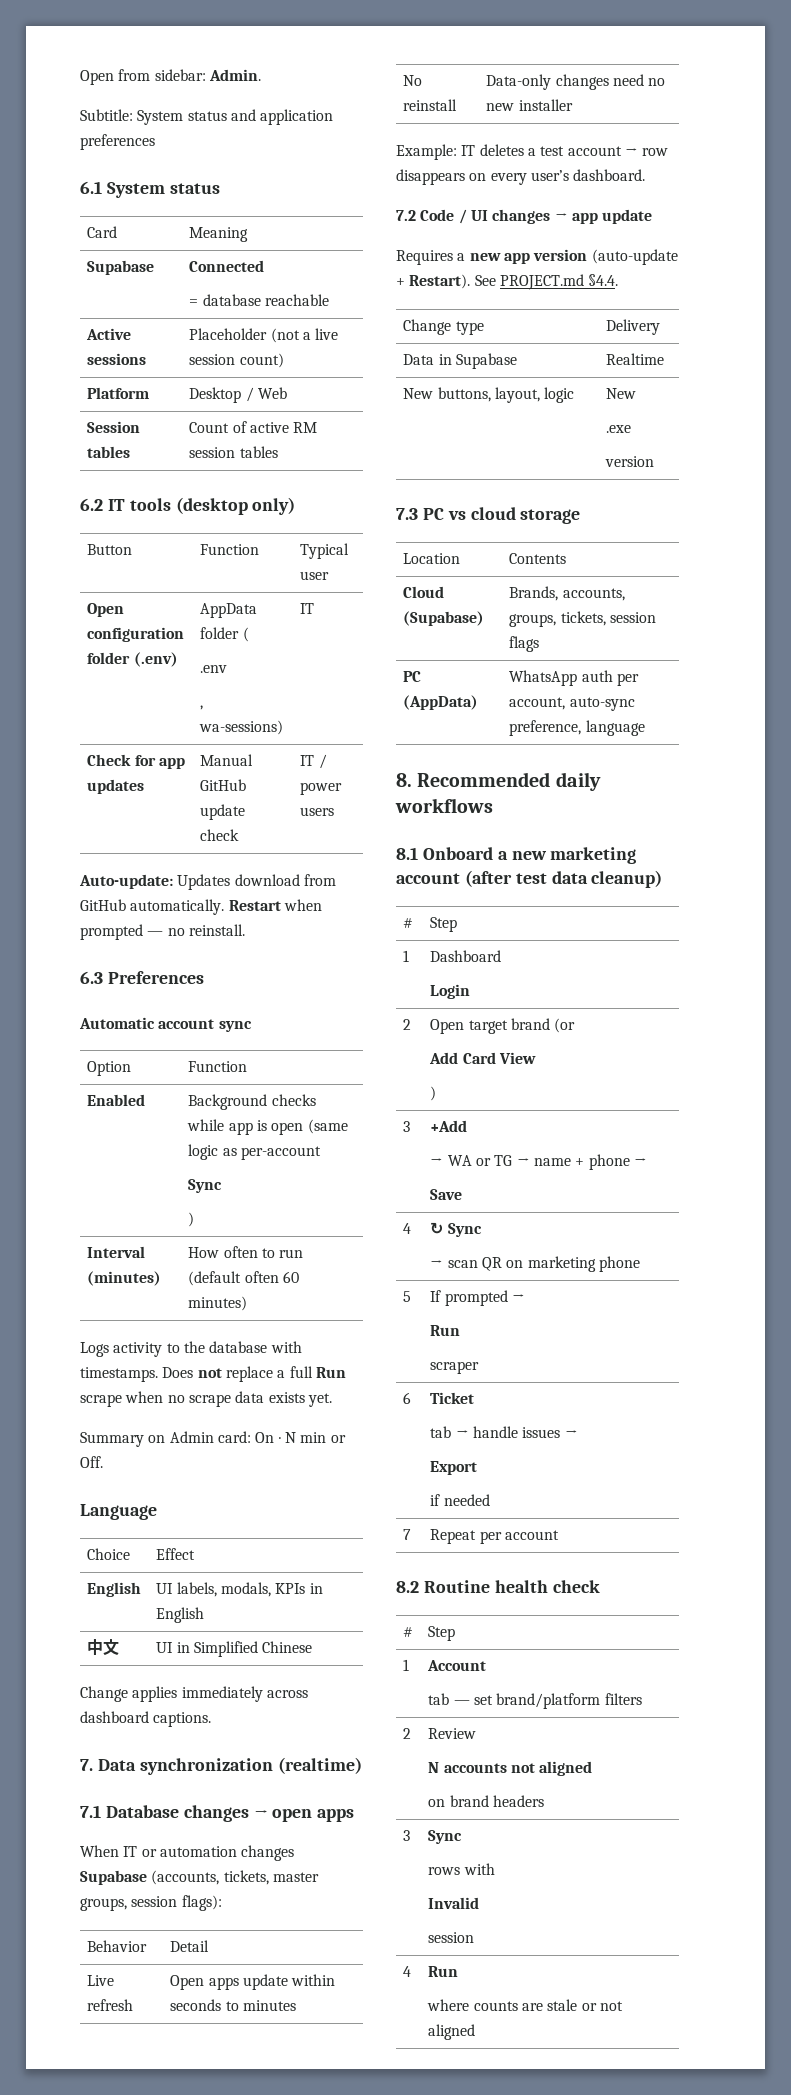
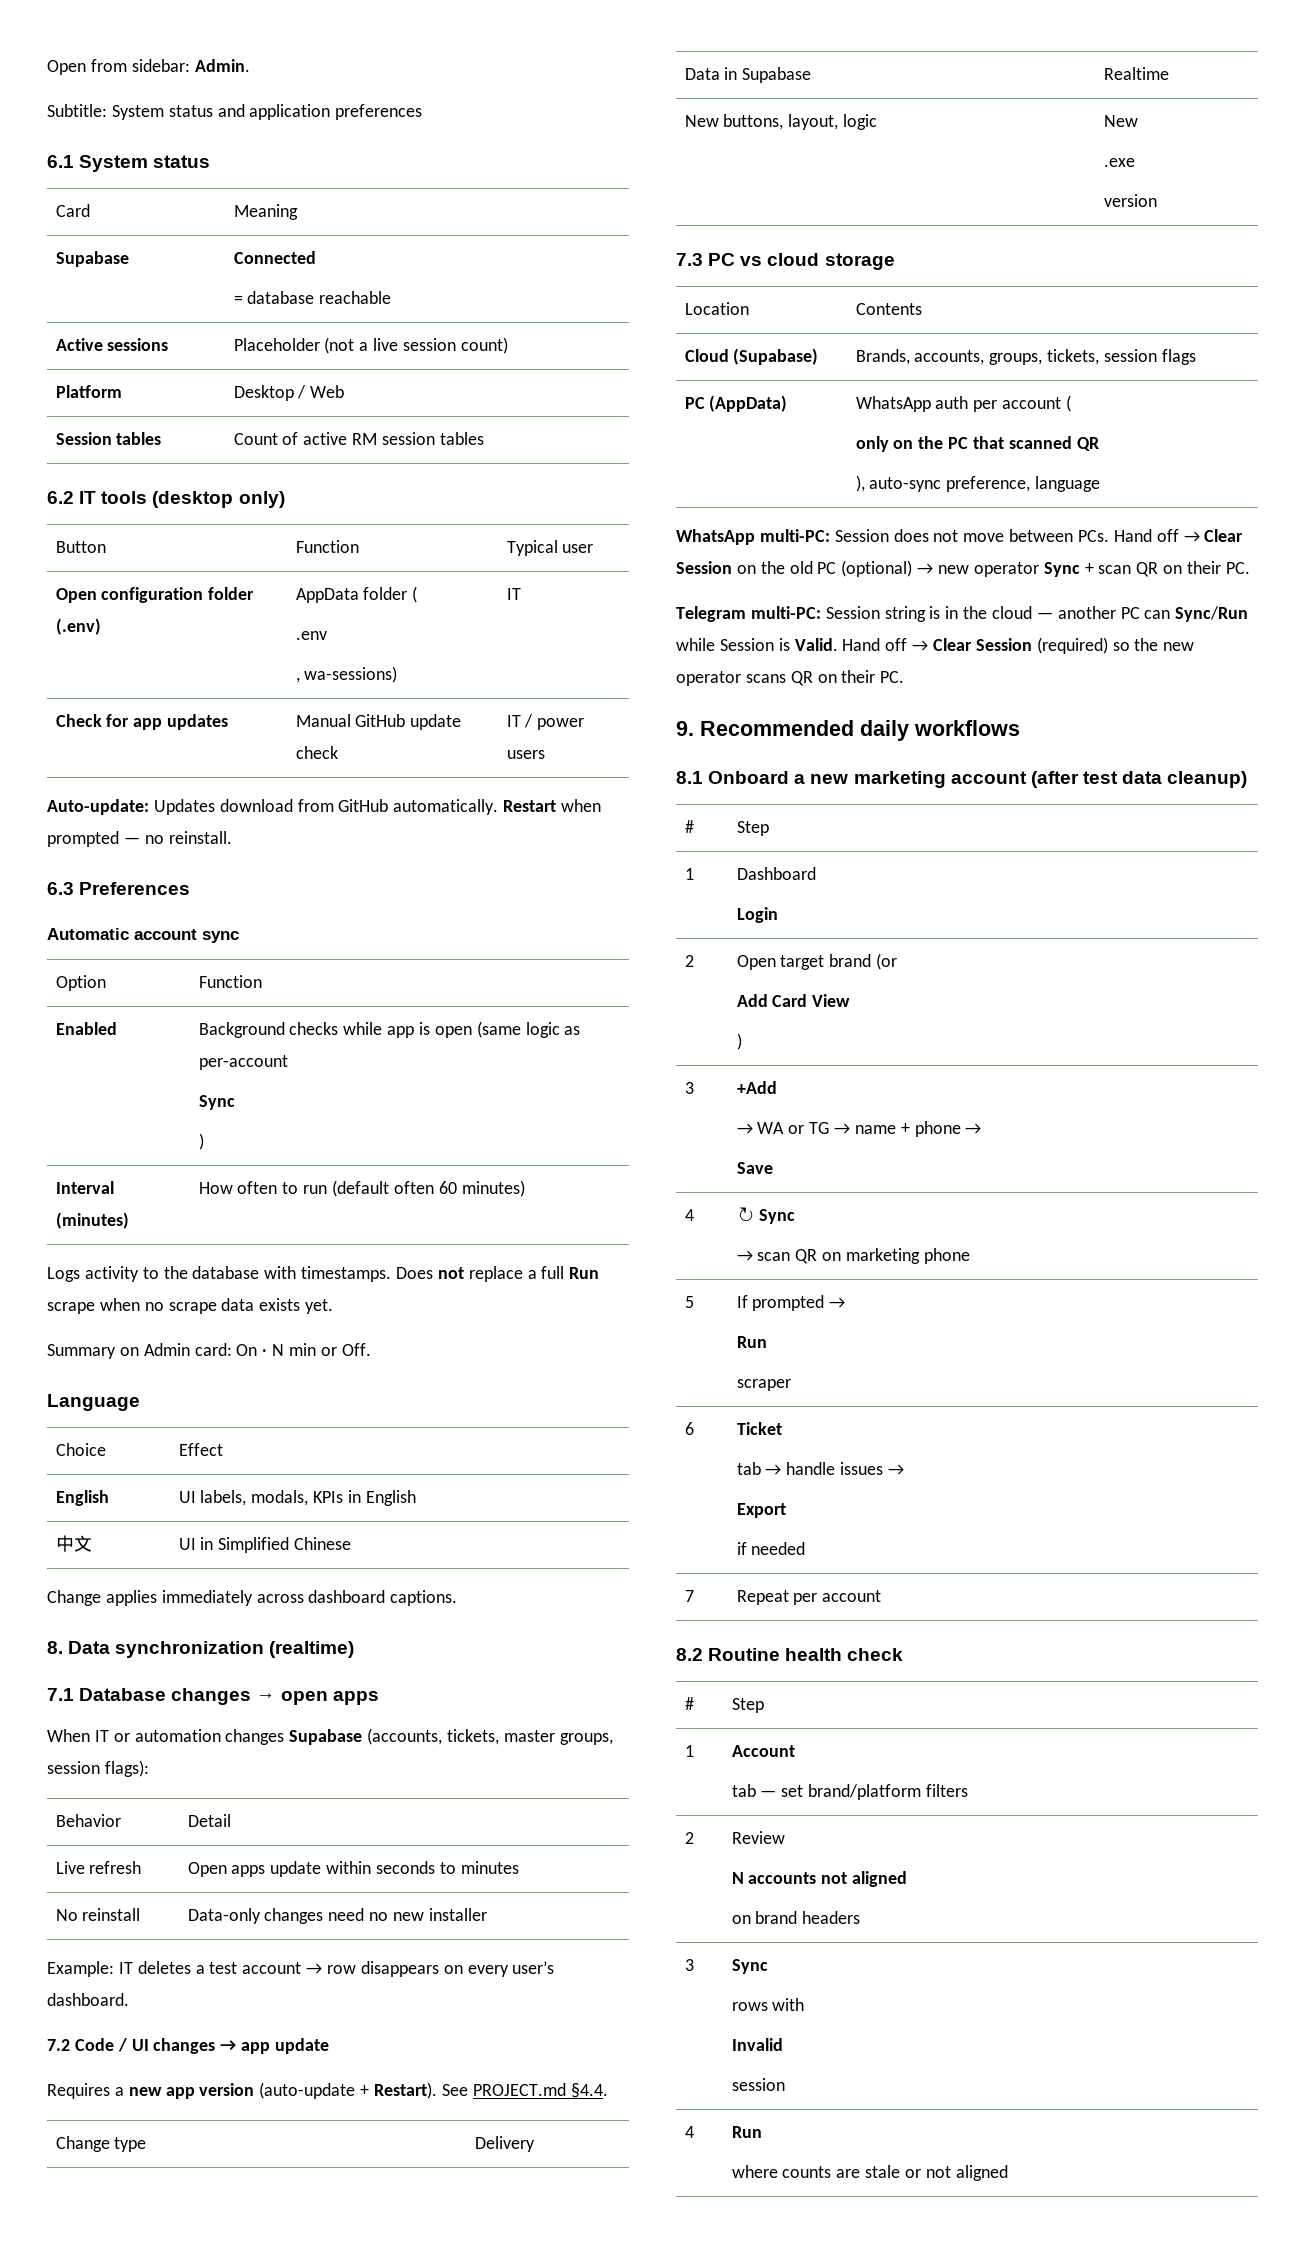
[80,1759,93,1771] 7. -> [47,1641,63,1654] 8.
[509,697,635,711] [509,720,645,736] [396,773,412,787] account, auto-sync preference, language // 8. -> [1002,395,1071,412] [855,436,1099,452] [855,475,1101,492] [676,529,1244,545] [676,560,1250,577] [676,606,1249,622] [676,637,1195,654] [676,670,905,686] [676,721,694,736] account ( // only on the PC that scanned QR // ), auto-sync preference, language // WhatsApp multi-PC: Session does not move between PCs. Hand off → Clear Session on the old PC (optional) → new operator Sync + scan QR on their PC. // Telegram multi-PC: Session string is in the cloud — another PC can Sync/Run while Session is Valid. Hand off → Clear Session (required) so the new operator scans QR on their PC. // 9.

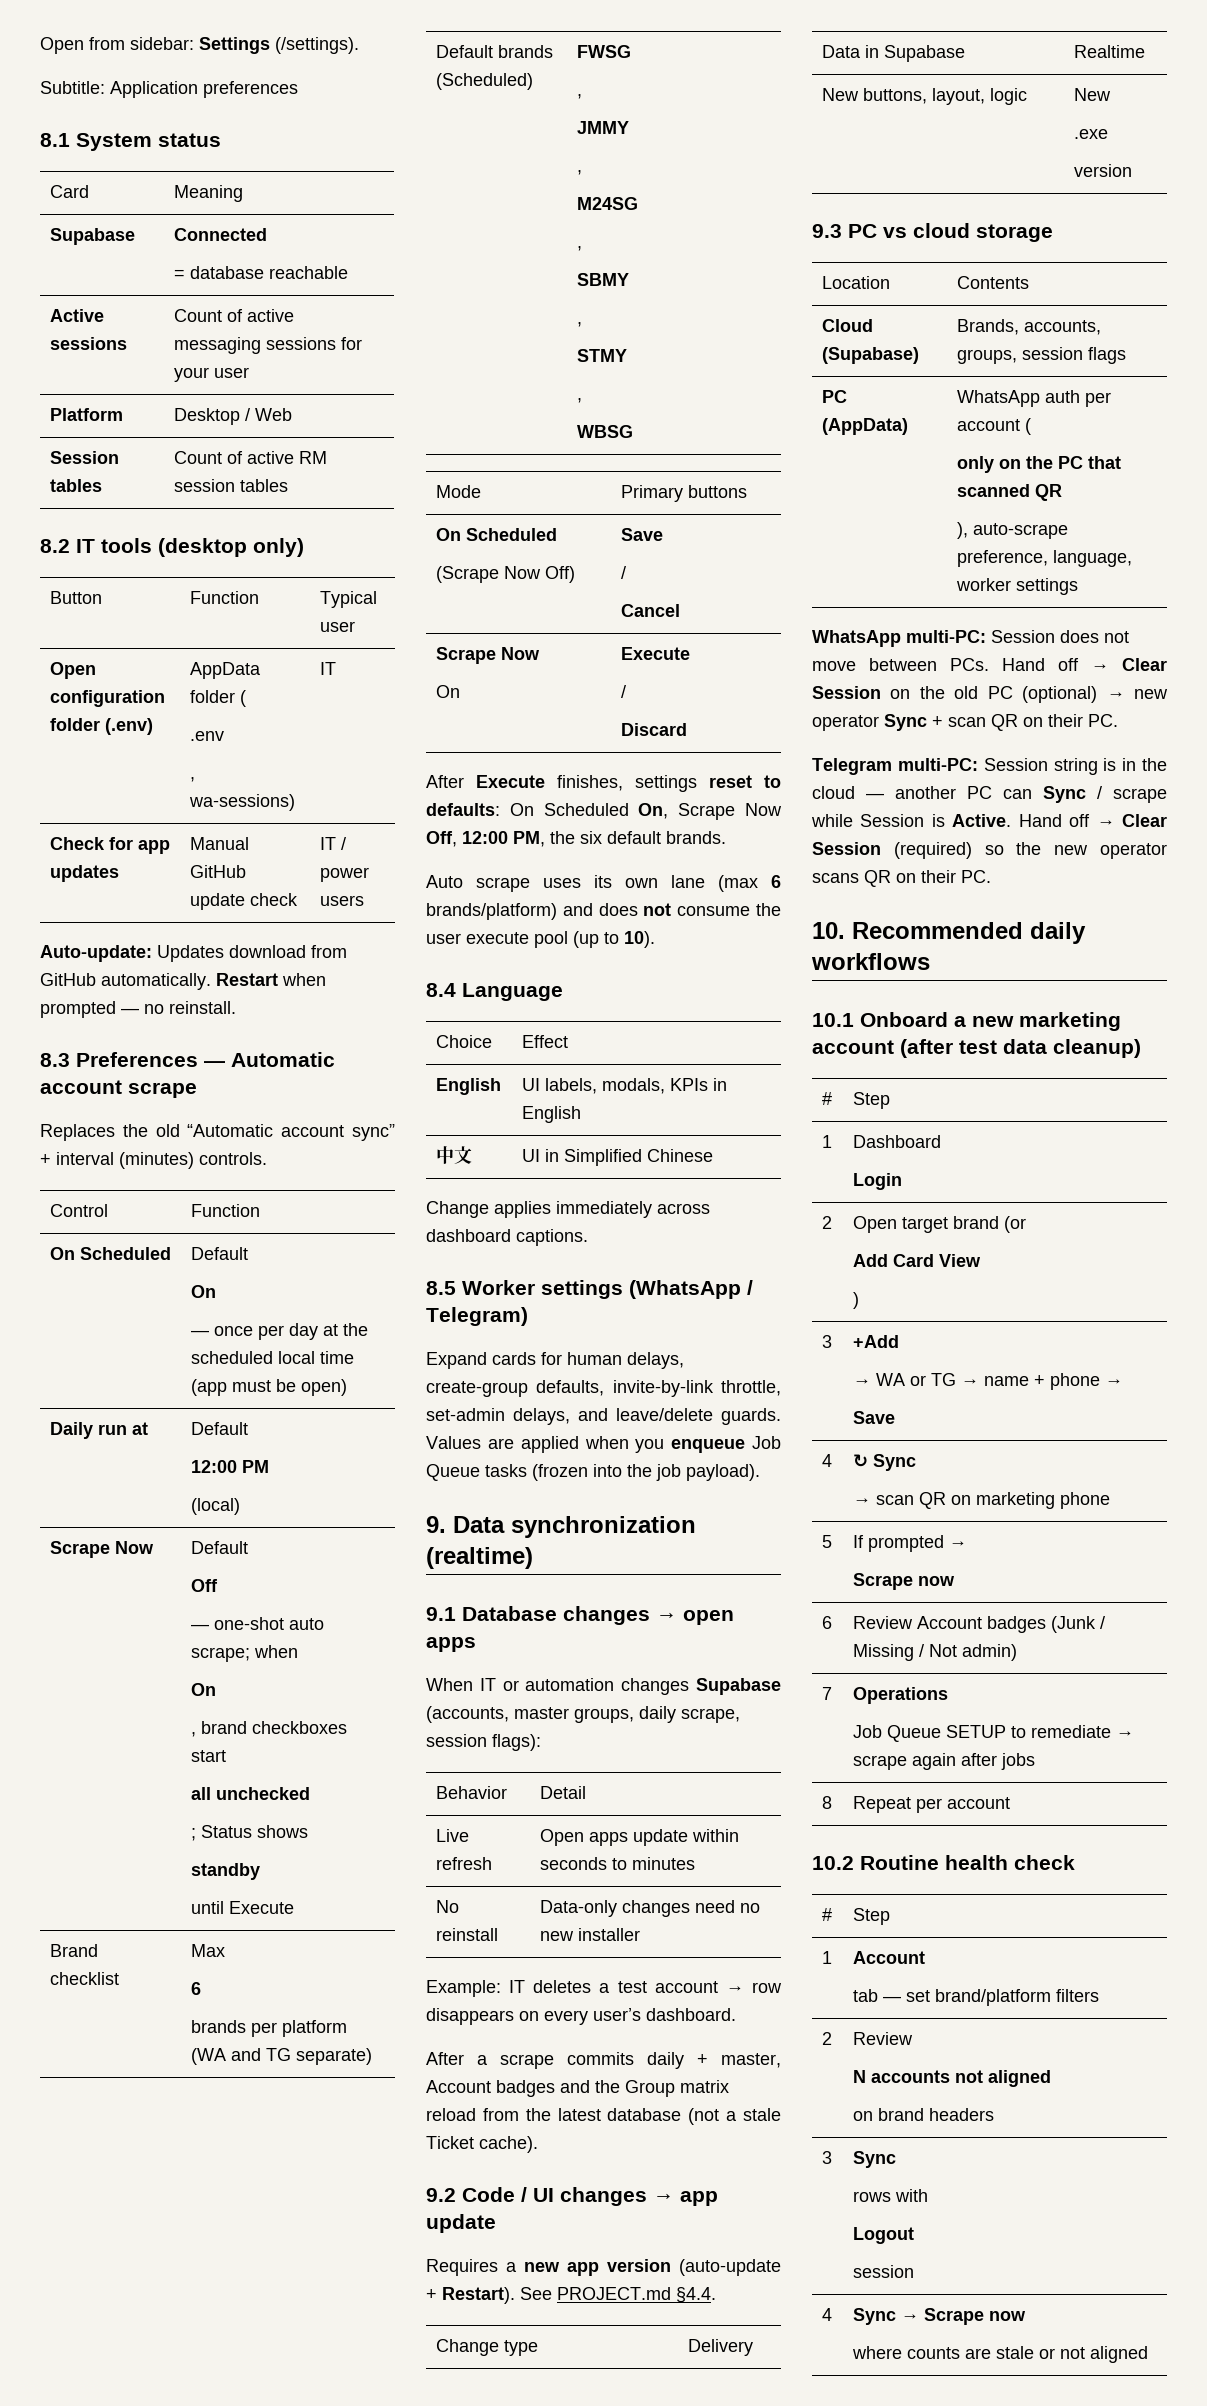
[194,59,250,72] Admin. -> [199,37,359,54] Settings (/settings).
[111,104,331,120] System status and application -> [110,81,198,98] Application
[47,155,74,168] 6.1 -> [40,133,70,147] 8.1
[233,337,508,354] Placeholder (not a live session count) -> [174,309,295,322] [174,337,363,354] [174,367,250,382] Count of active messaging sessions for your user
[47,491,74,504] 6.2 -> [40,539,70,553] 8.2
[47,882,74,895] 6.3 -> [40,1053,70,1067] 8.3
(191, 888) // -> [204,1061,225,1067] —
[202,931,239,943] [55,975,106,991] [198,975,262,988] [55,1022,117,1035] [198,1021,581,1038] [198,1055,288,1070] [198,1095,235,1110] [198,1133,204,1150] [55,1181,114,1194] [55,1212,129,1229] [198,1180,525,1197] [47,1266,600,1282] [47,1298,334,1314] [47,1343,371,1359] sync // Option | Function // Enabled | Background checks while app is open (same logic as per-account // Sync // ) // Interval (minutes) | How often to run (default often 60 minutes) // Logs activity to the database with timestamps. Does not replace a full Run scrape when no scrape data exists yet. // Summary on Admin card: On · N min or Off. // -> [128,1082,197,1098] [40,1124,396,1141] [40,1152,267,1169] [50,1204,109,1217] [191,1204,261,1217] [50,1247,172,1260] [191,1247,249,1260] [191,1285,217,1298] [191,1323,369,1340] [191,1351,355,1364] [191,1379,348,1396] [50,1422,149,1439] [191,1422,249,1435] [191,1460,270,1473] [191,1498,241,1515] [50,1541,155,1558] [191,1541,249,1554] [191,1579,219,1592] [191,1617,325,1630] [191,1645,299,1662] [191,1683,217,1696] [191,1721,348,1737] [191,1750,227,1762] [191,1787,311,1800] [191,1825,309,1841] [191,1863,261,1880] [191,1901,295,1914] [50,1944,99,1957] [50,1972,120,1985] [191,1944,226,1957] [191,1982,202,1995] [191,2020,348,2037] [191,2048,373,2065] [436,45,554,58] [436,73,534,90] [577,45,632,58] [577,94,583,99] [577,121,630,134] [577,170,583,175] [577,197,639,210] [577,246,583,251] [577,273,630,286] [577,322,583,327] [577,349,628,362] [577,398,583,403] [577,425,634,438] [436,485,482,498] [621,485,748,502] [436,528,558,541] [436,566,576,583] [621,528,664,541] [621,566,627,579] [621,604,681,617] [436,647,541,664] [436,685,461,698] [621,647,691,660] [621,685,627,698] [621,723,688,736] [426,775,781,792] [426,803,782,820] [426,831,726,847] [426,875,781,892] [426,903,781,920] [426,931,655,948] [426,983,456,997] scrape // Replaces the old “Automatic account sync” + interval (minutes) controls. // Control | Function // On Scheduled | Default // On // — once per day at the scheduled local time (app must be open) // Daily run at | Default // 12:00 PM // (local) // Scrape Now | Default // Off // — one-shot auto scrape; when // On // , brand checkboxes start // all unchecked // ; Status shows // standby // until Execute // Brand checklist | Max // 6 // brands per platform (WA and TG separate) // Default brands (Scheduled) | FWSG // , // JMMY // , // M24SG // , // SBMY // , // STMY // , // WBSG // Mode | Primary buttons // On Scheduled // (Scrape Now Off) | Save // / // Cancel // Scrape Now // On | Execute // / // Discard // After Execute finishes, settings reset to defaults: On Scheduled On, Scrape Now Off, 12:00 PM, the six default brands. // Auto scrape uses its own lane (max 6 brands/platform) and does not consume the user execute pool (up to 10). // 8.4
[47,1641,63,1654] 8. -> [426,1280,753,1299] [426,1307,528,1326] [426,1352,684,1369] [426,1380,781,1397] [426,1408,781,1425] [426,1436,781,1453] [426,1464,760,1481] [426,1516,446,1533] 8.5 Worker settings (WhatsApp / Telegram) // Expand cards for human delays, create-group defaults, invite-by-link throttle, set-admin delays, and leave/delete guards. Values are applied when you enqueue Job Queue tasks (frozen into the job payload). // 9.
[47,1688,74,1701] 7.1 -> [426,1607,456,1621] 9.1
[447,1729,500,1745] tickets, -> (509, 1714) none
(613, 1739) none -> [639,1706,740,1723] daily scrape,
[47,2039,70,2051] 7.2 -> [426,2052,781,2069] [426,2080,729,2097] [426,2108,781,2125] [426,2136,538,2153] [426,2188,456,2202] After a scrape commits daily + master, Account badges and the Group matrix reload from the latest database (not a stale Ticket cache). // 9.2
[676,253,703,266] 7.3 -> [812,224,842,238] 9.3
[1047,349,1100,365] tickets, -> (1018, 356) none
[869,476,1101,492] auto-sync preference, language -> [973,523,1069,539] [957,550,1133,567] [956,578,1079,595] auto-scrape preference, language, worker settings
[1175,606,1249,622] Sync/Run -> [1043,786,1167,803] Sync / scrape
[794,638,838,651] Valid. -> [952,814,1012,827] Active.
[676,721,694,736] 9. -> [812,922,845,939] 10.
[676,771,703,784] 8.1 -> [812,1013,854,1027] 10.1
[736,1336,767,1348] [736,1379,791,1391] Run // scraper -> [853,1573,956,1590] Scrape now
[736,1422,782,1435] [736,1462,904,1475] [736,1503,786,1518] [736,1542,806,1555] [684,1590,694,1602] Ticket // tab → handle issues → // Export // if needed // 7 -> [853,1616,1106,1633] [853,1644,1018,1661] [822,1687,833,1700] [853,1687,949,1704] [853,1725,1135,1742] [853,1753,1036,1770] [822,1796,833,1809] Review Account badges (Junk / Missing / Not admin) // 7 | Operations // Job Queue SETUP to remediate → scrape again after jobs // 8
[676,1648,703,1661] 8.2 -> [812,1856,854,1870] 10.2
[731,2038,783,2051] Invalid -> [853,2227,915,2244] Logout
[731,2126,762,2138] Run -> [853,2308,1027,2325] Sync → Scrape now

